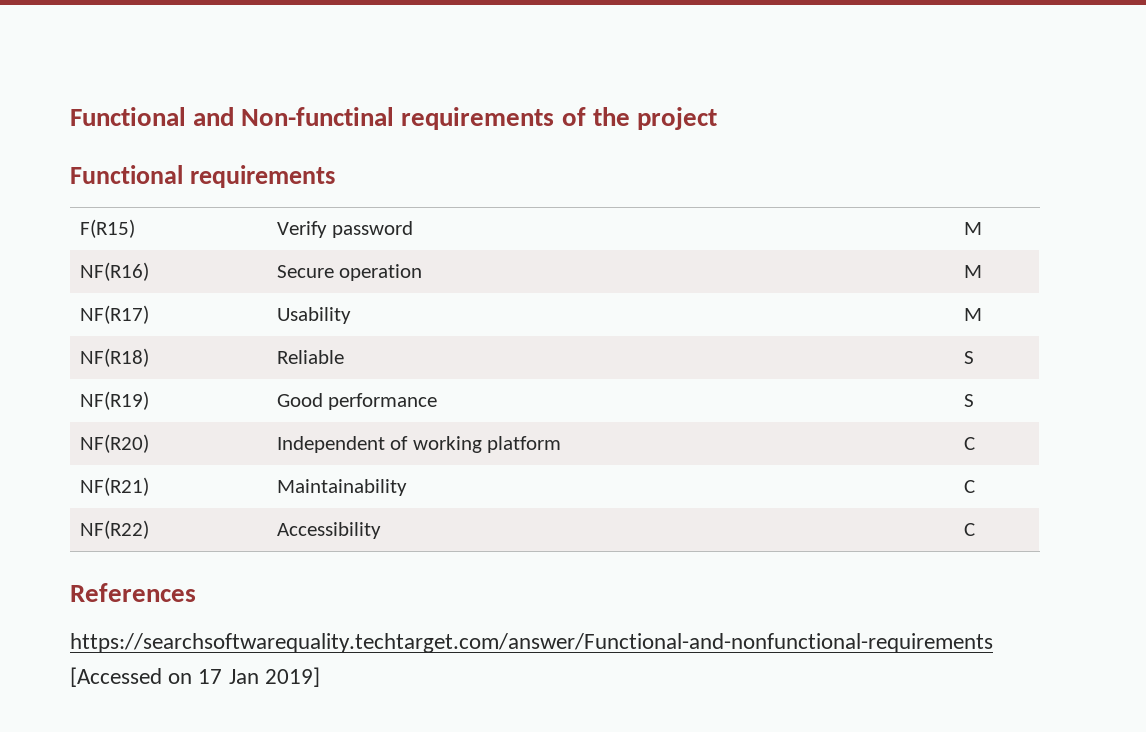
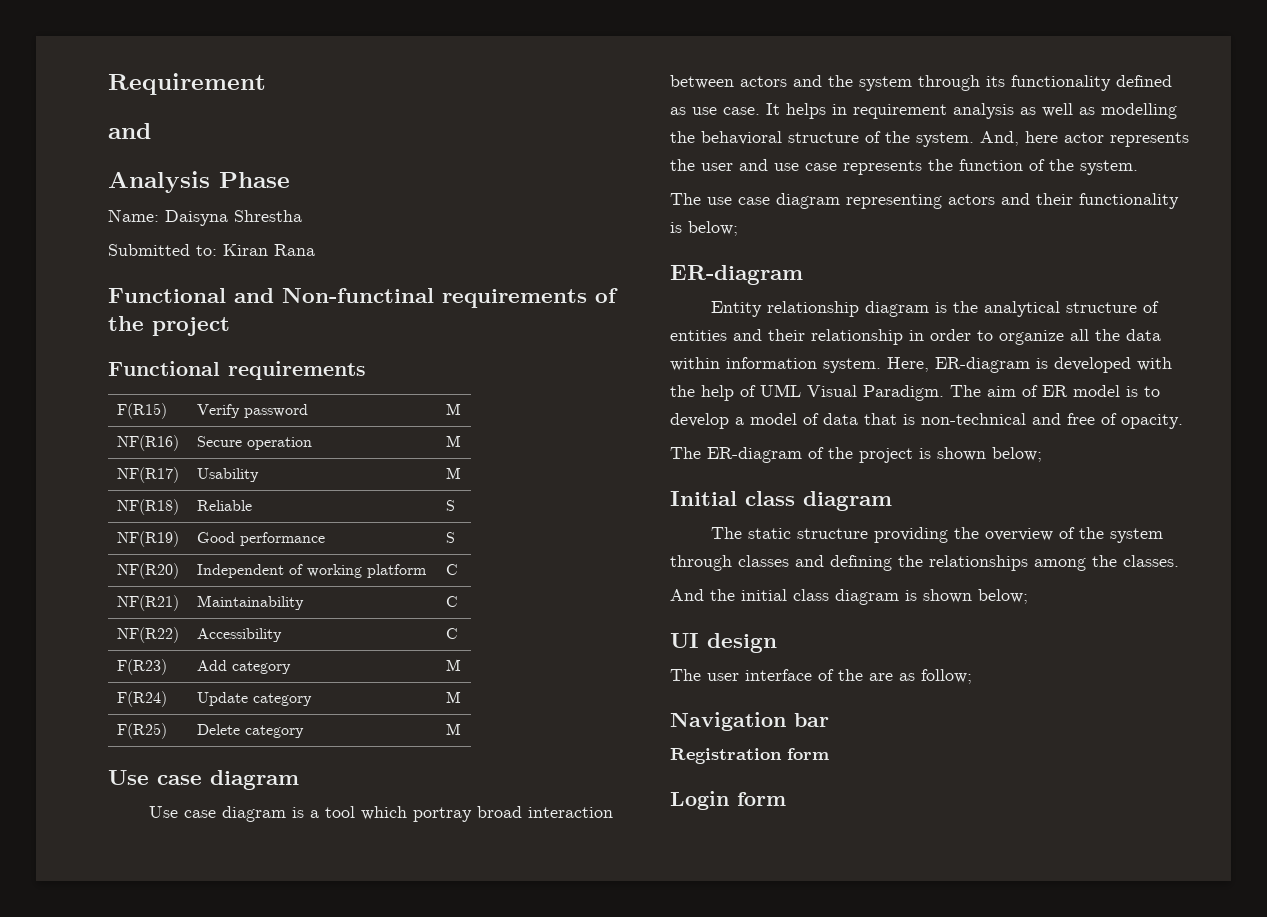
(70, 116) none -> [108,73,266,95] [108,123,151,139] [108,171,290,193] [108,209,302,226] [108,244,315,256] Requirement // and // Analysis Phase // Name: Daisyna Shrestha // Submitted to: Kiran Rana //
[70,583,196,602] [70,633,993,653] [70,667,320,687] // References // https://searchsoftwarequality.techtarget.com/answer/Functional-and-nonfunctional-requirements [Accessed on 17 Jan 2019] -> [116,659,167,675] [196,660,291,674] [445,659,461,671] [116,691,167,707] [196,692,312,706] [445,691,461,703] [116,723,167,739] [196,724,304,738] [445,723,461,735] [108,770,299,790] [148,806,613,822] [670,75,1172,91] [670,103,1177,119] [670,131,1189,147] [670,159,1138,175] [670,193,1179,209] [670,221,738,236] [670,265,803,285] [710,301,1159,317] [670,329,1161,345] [670,357,1172,373] [670,384,1160,401] [670,413,1183,429] [670,447,1042,463] [670,491,892,511] [710,527,1163,543] [670,555,1179,571] [670,589,1028,605] [670,633,777,653] [670,669,972,684] [670,712,829,731] [670,748,829,764] [670,791,786,810] // F(R23) | Add category | M // F(R24) | Update category | M // F(R25) | Delete category | M // Use case diagram // Use case diagram is a tool which portray broad interaction between actors and the system through its functionality defined as use case. It helps in requirement analysis as well as modelling the behavioral structure of the system. And, here actor represents the user and use case represents the function of the system. // The use case diagram representing actors and their functionality is below; // ER-diagram // Entity relationship diagram is the analytical structure of entities and their relationship in order to organize all the data within information system. Here, ER-diagram is developed with the help of UML Visual Paradigm. The aim of ER model is to develop a model of data that is non-technical and free of opacity. // The ER-diagram of the project is shown below; // Initial class diagram // The static structure providing the overview of the system through classes and defining the relationships among the classes. // And the initial class diagram is shown below; // UI design // The user interface of the are as follow; // Navigation bar // Registration form // Login form

